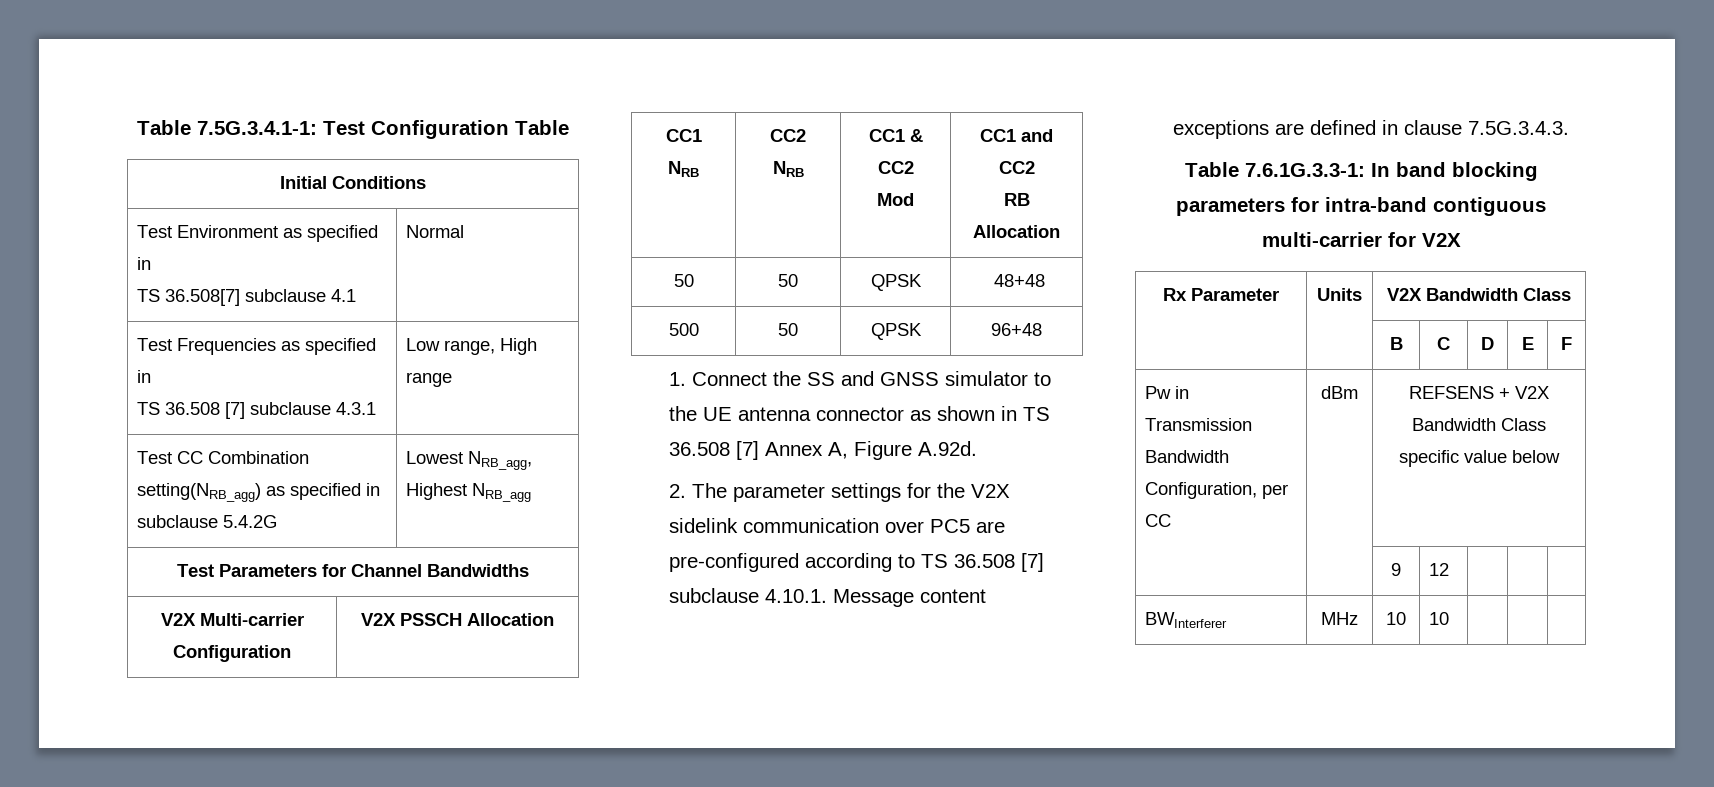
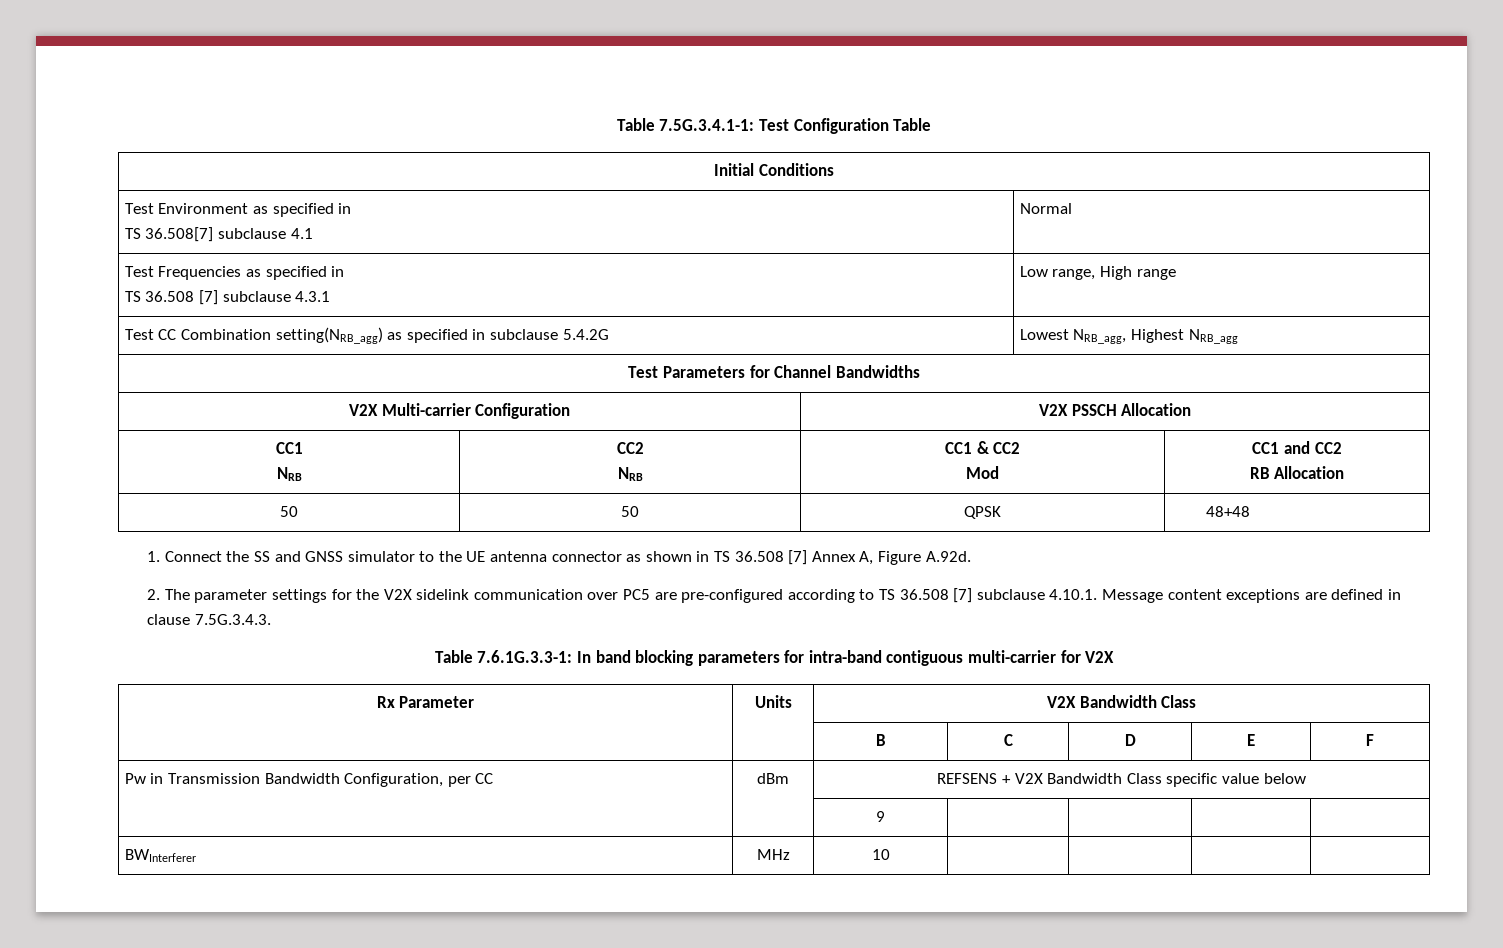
[668,323,699,336] [778,323,798,336] [870,323,922,340] [991,323,1042,336] // 500 | 50 | QPSK | 96+48 -> (1250, 511) none
[1428,563,1449,576] 12 -> (885, 816) none
[1428,612,1449,625] 10 -> (890, 854) none

